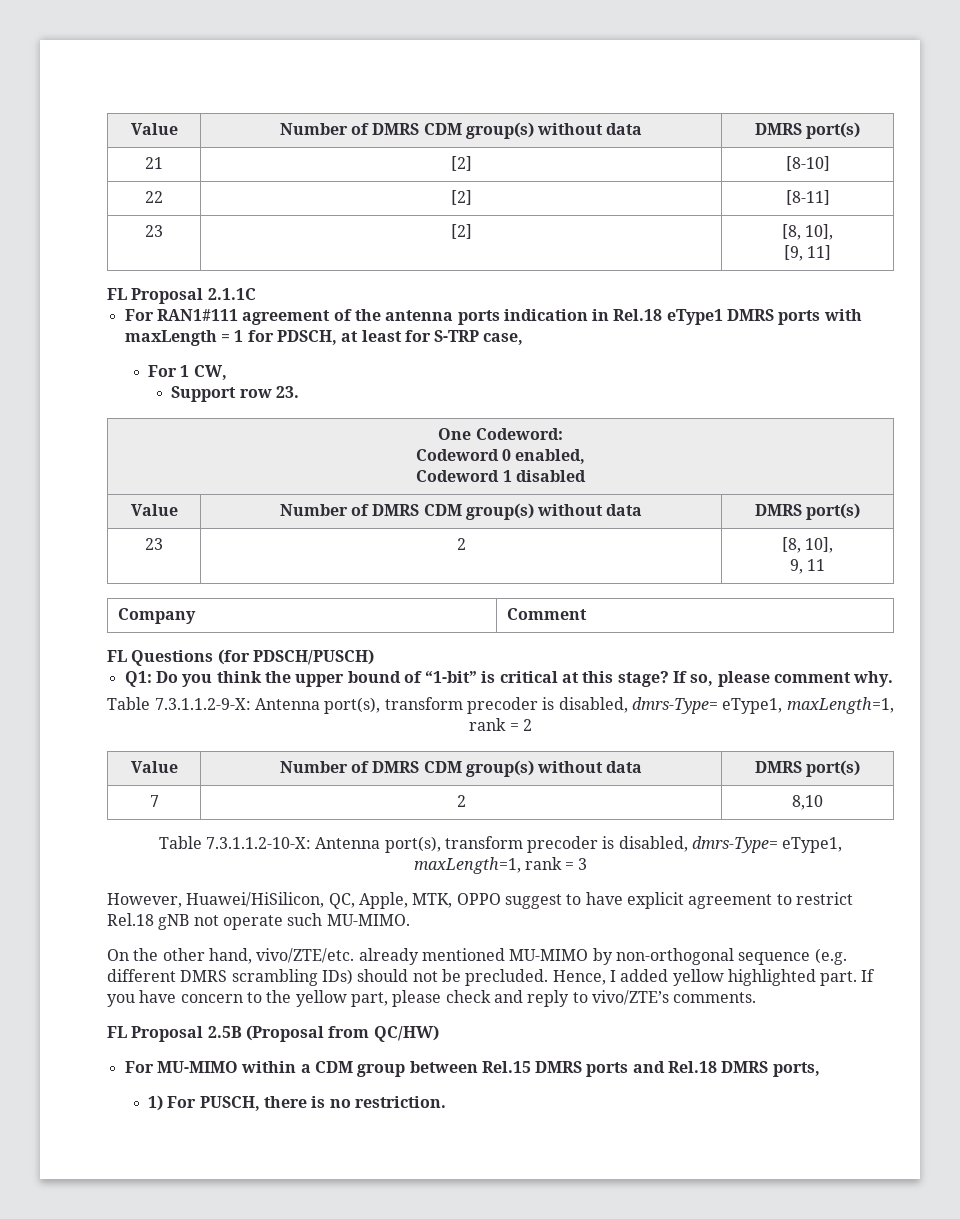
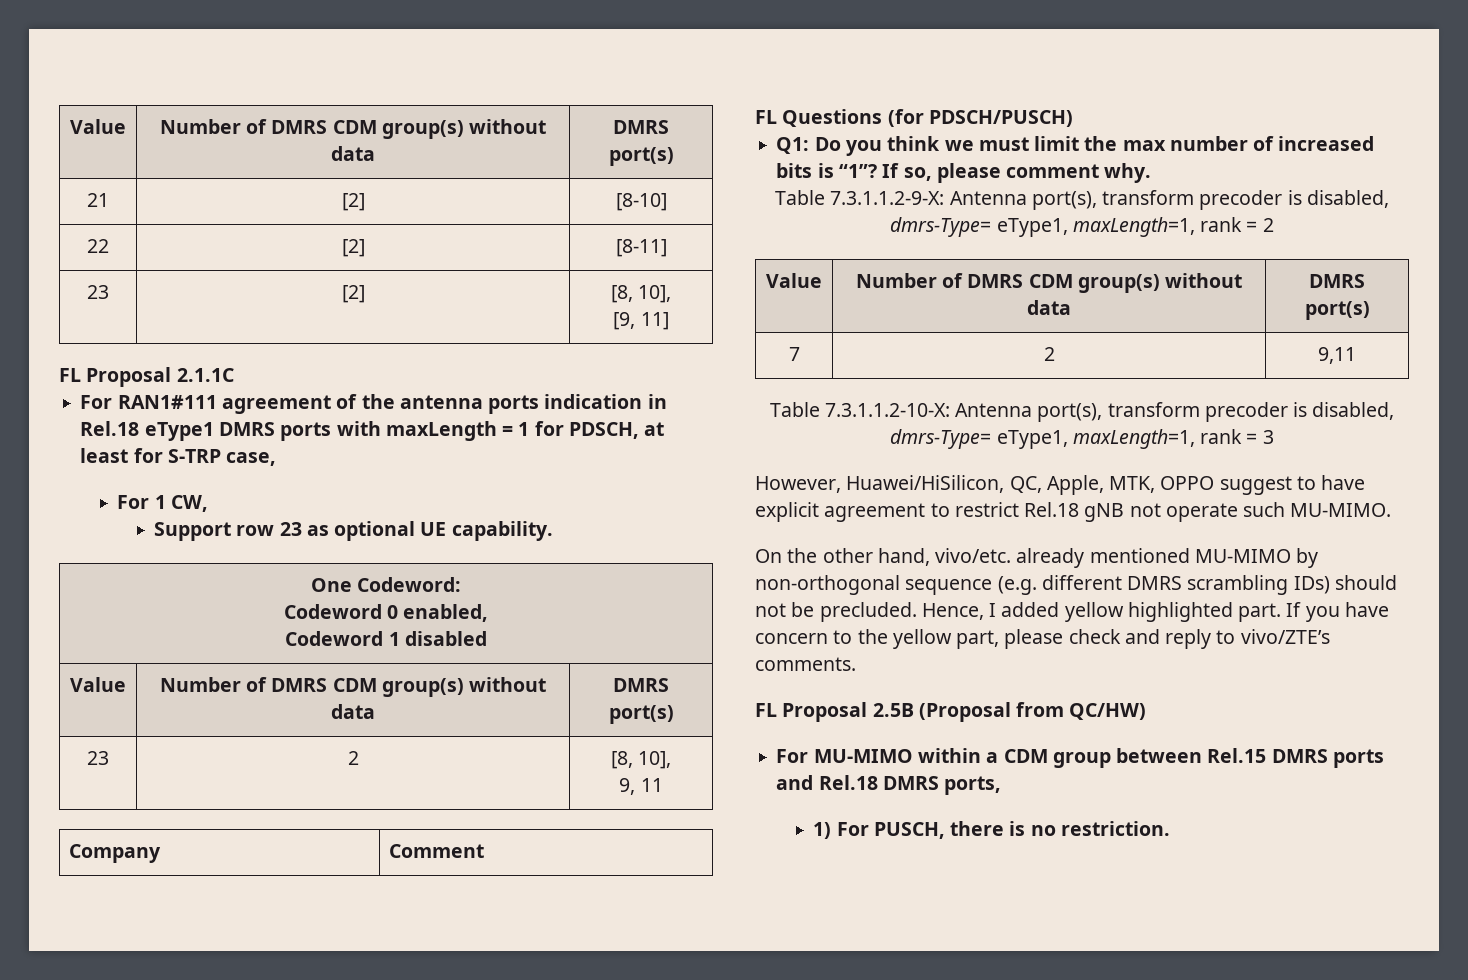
[275,386,299,398] 23. -> [279,521,553,541] 23 as optional UE capability.
[264,670,669,687] the upper bound of “1-bit” is critical at this stage? -> [944,136,1375,151] [776,163,877,178] we must limit the max number of increased bits is “1”?
[792,795,823,810] 8,10 -> [1318,347,1356,364] 9,11
[256,948,355,963] vivo/ZTE/etc. -> [935,548,1012,563] vivo/etc.

